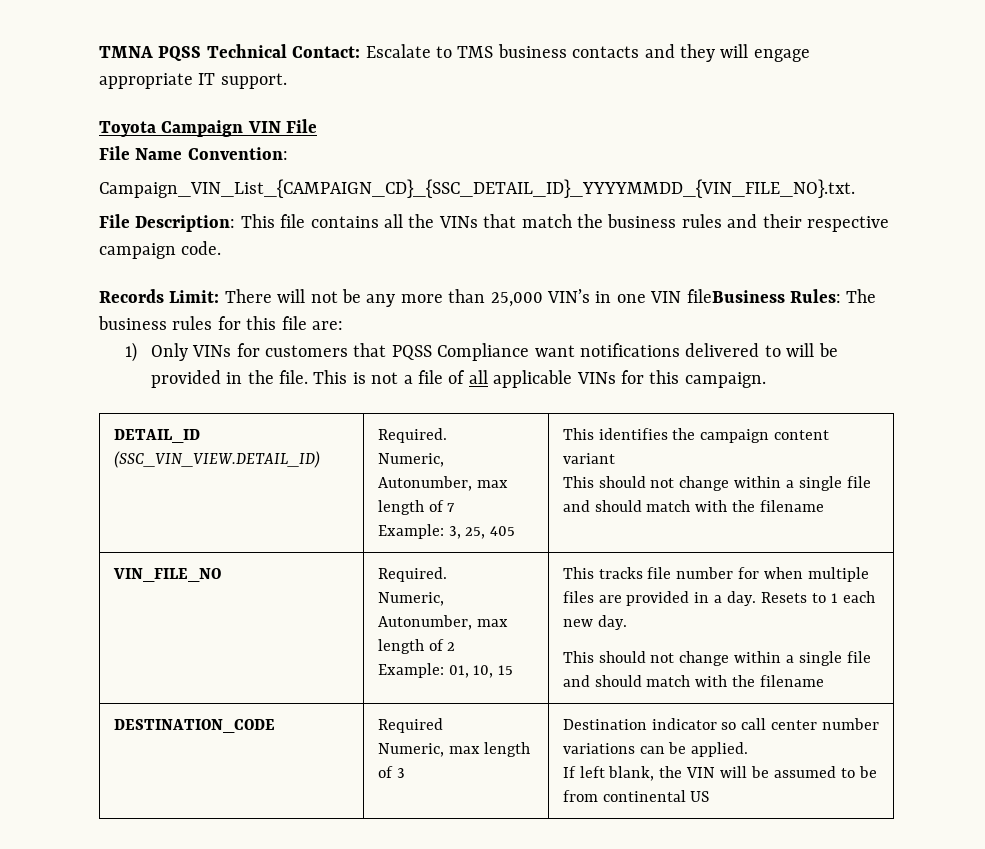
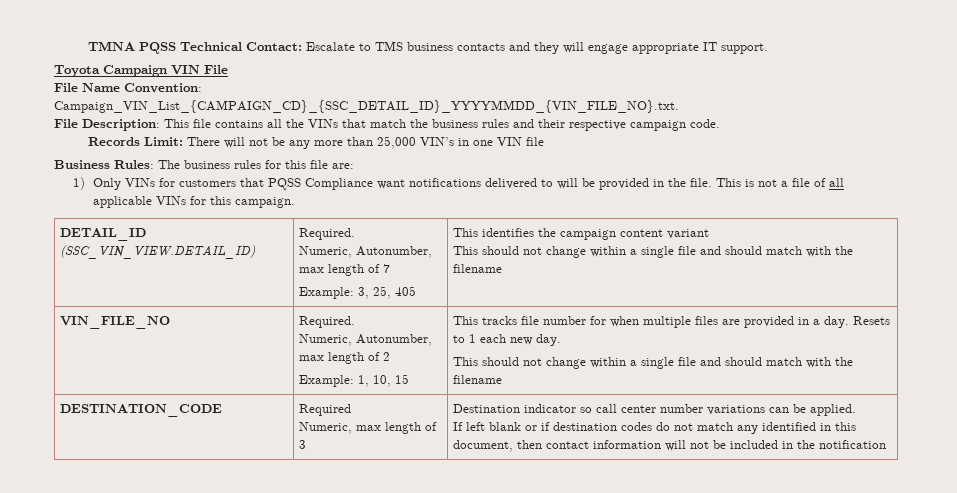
[686,289,785,303] fileBusiness -> [525,137,544,146] [54,160,110,169] file // Business
[448,665,469,678] 01, -> [358,375,370,387] 1,
[608,766,877,781] [562,790,710,802] blank, the VIN will be assumed to be from continental US -> [489,422,857,434] [453,440,887,452] blank or if destination codes do not match any identified in this document, then contact information will not be included in the notification

